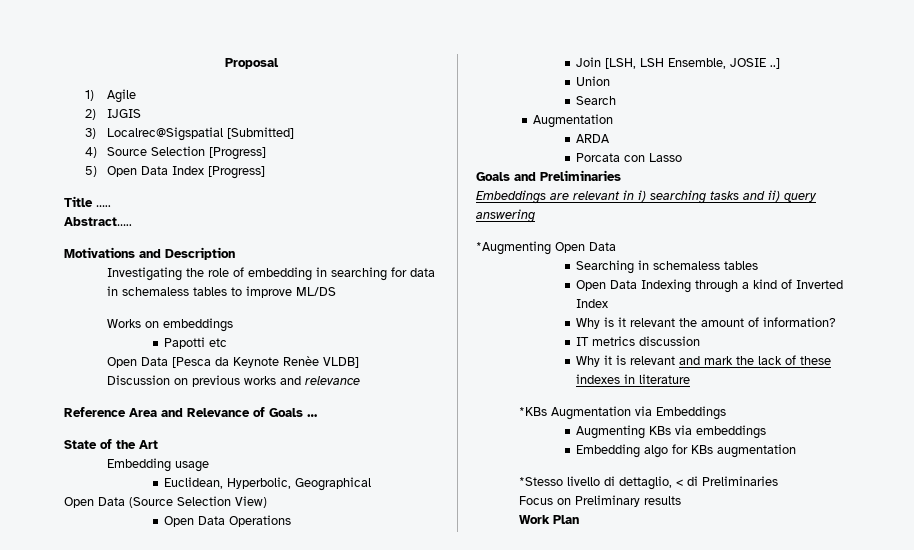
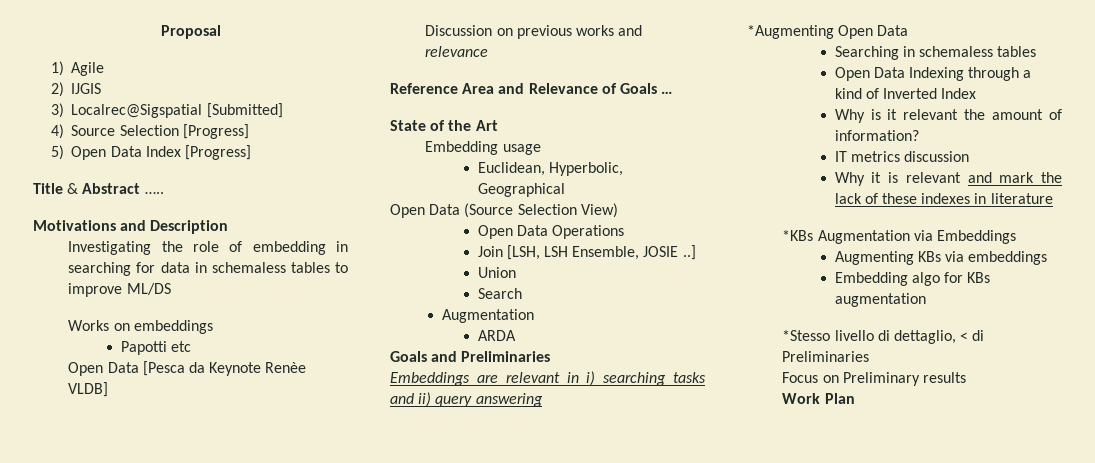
(93, 201) none -> [67,183,141,194] & Abstract
[64,217,132,226] // Abstract….. -> (164, 193) none
[576,153,683,162] // Porcata con Lasso -> (516, 335) none

